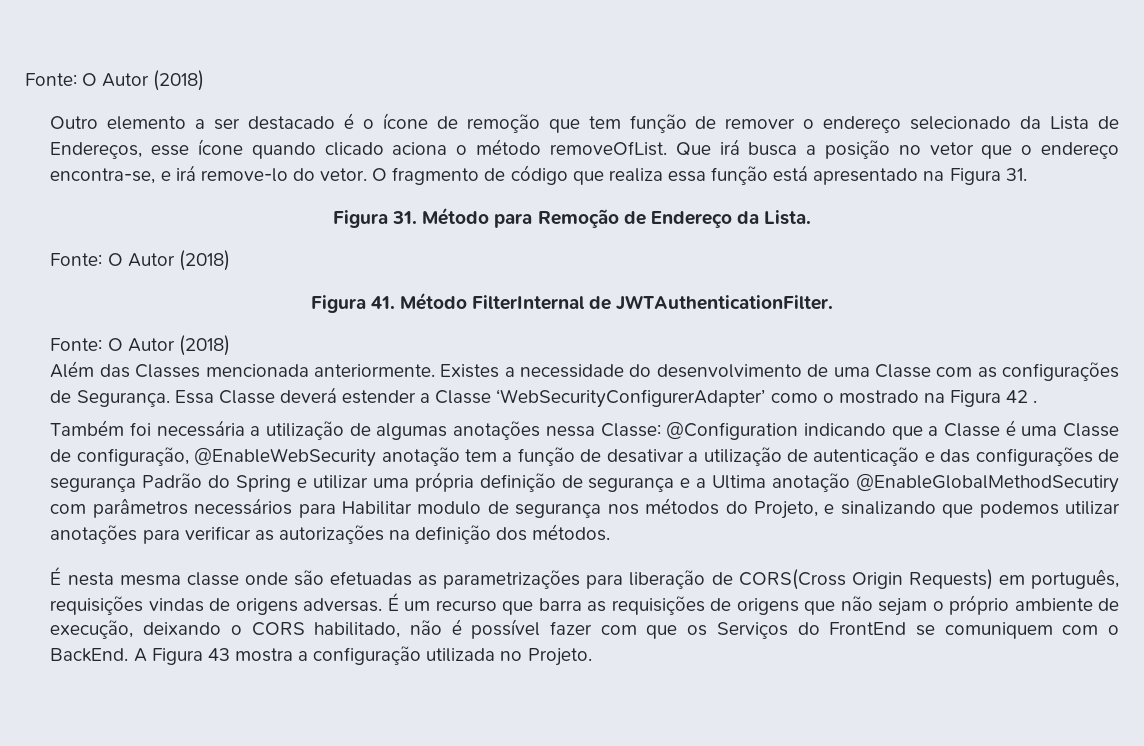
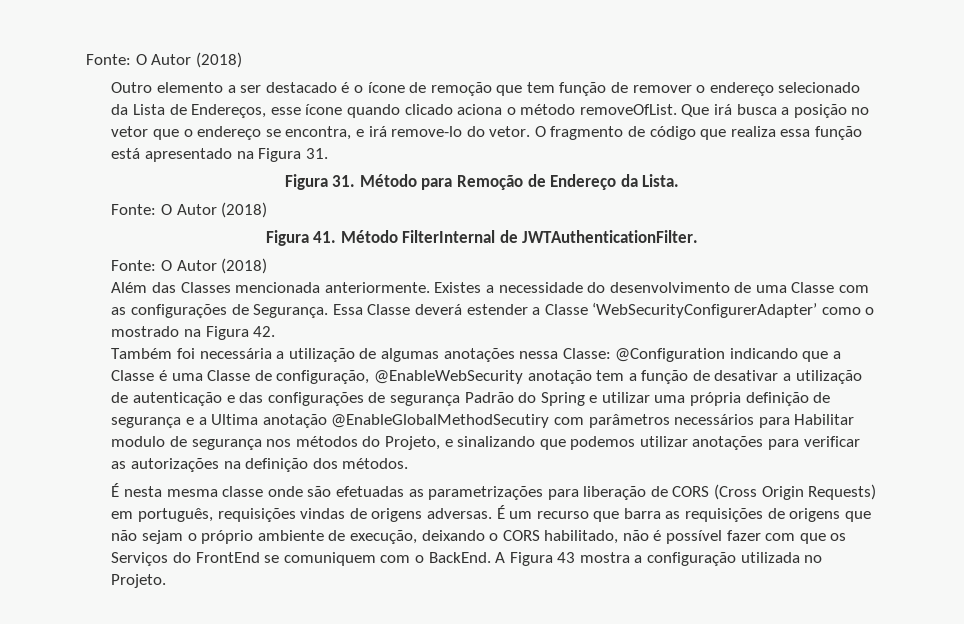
[50,168,156,184] encontra-se, -> [265,126,352,140] se encontra,
[1006,390,1038,403] 42 . -> [253,326,276,337] 42.
[738,569,846,590] CORS(Cross -> [672,484,758,500] CORS (Cross

